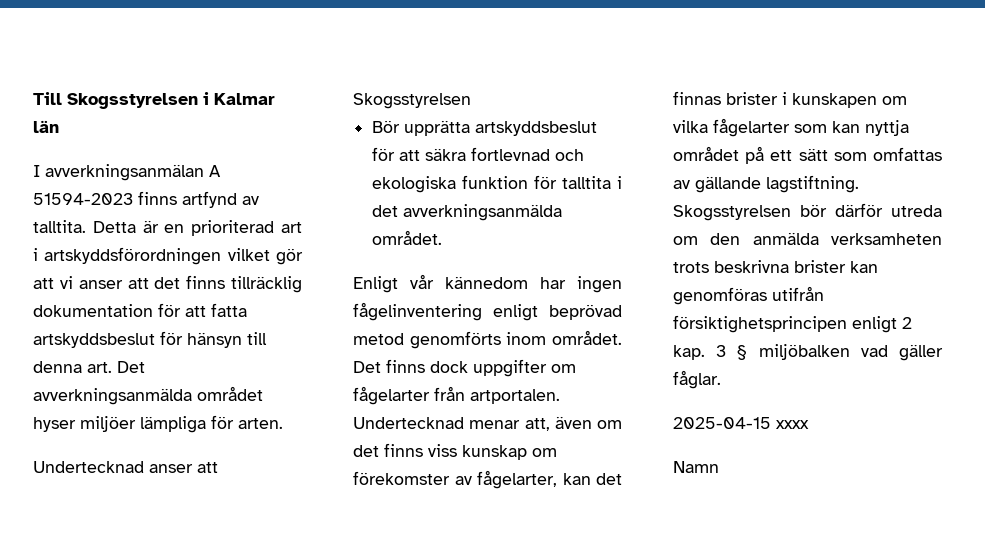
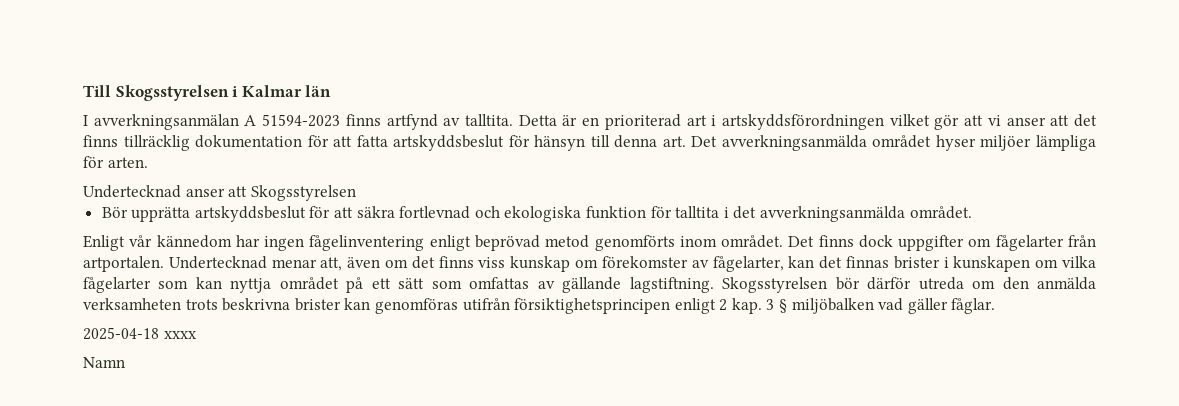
[673,417,771,429] 2025-04-15 -> [83,327,159,340] 2025-04-18

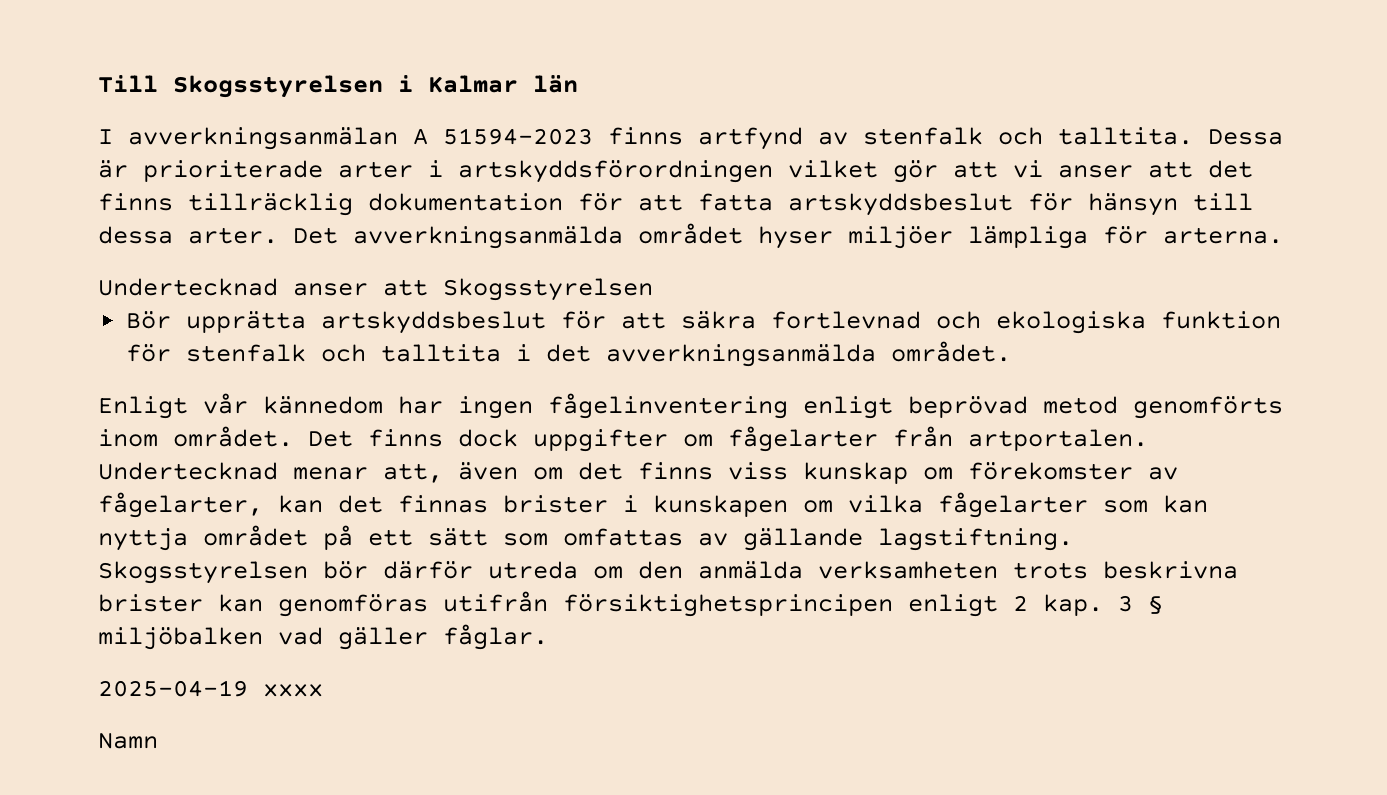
[465,114,707,130] talltita. Detta är en prioriterad art -> [863,127,1283,145] [98,160,413,182] stenfalk och talltita. Dessa är prioriterade arter
[614,135,686,148] denna art. -> [98,226,278,244] dessa arter.
[107,157,148,168] arten. -> [1163,227,1283,244] arterna.
(672, 212) none -> [186,344,367,362] stenfalk och
[83,327,159,340] 2025-04-18 -> [98,680,248,697] 2025-04-19

